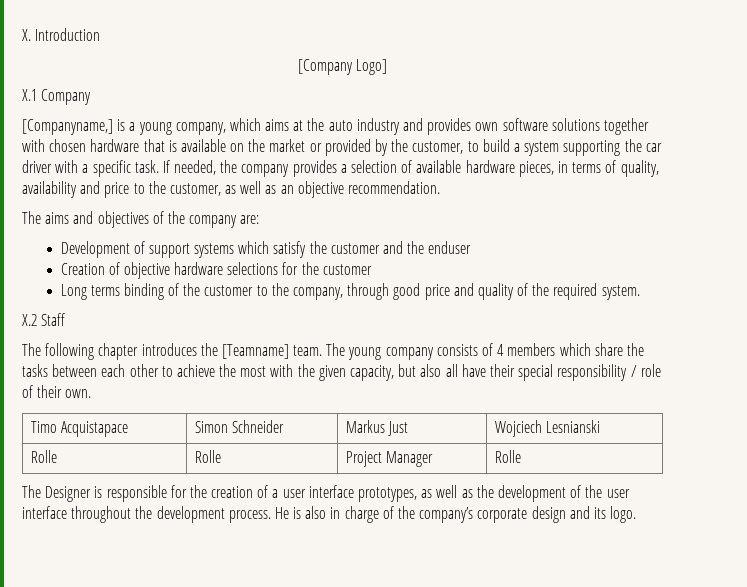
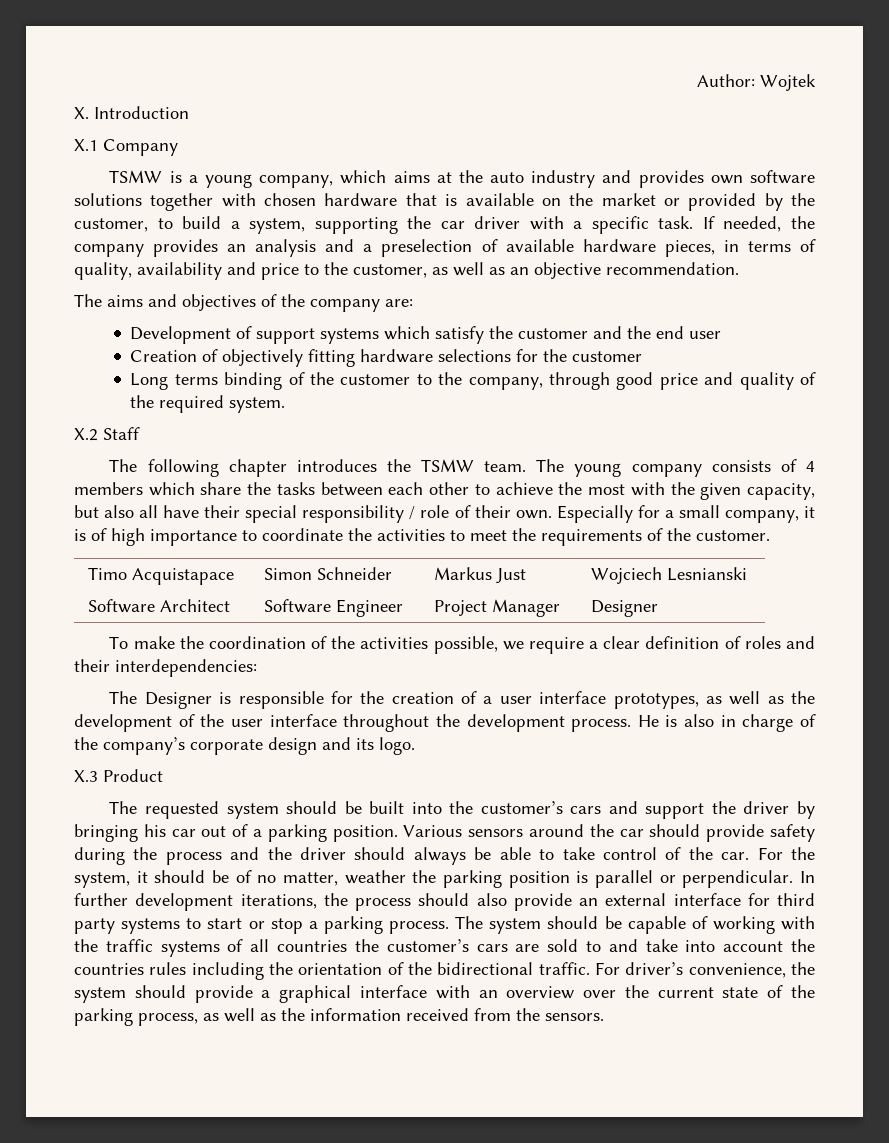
(22, 35) none -> [697,74,816,91] Author: Wojtek //
[297,59,388,75] // [Company Logo] -> (189, 112) none
[22,119,113,135] [Companyname,] -> [109,170,163,183] TSMW
[524,141,560,156] system -> [249,218,306,234] system,
[340,160,398,173] a selection -> [227,239,473,257] an analysis and a preselection
[428,241,472,254] enduser -> [656,326,722,339] end user
[123,262,170,279] objective -> [222,349,356,367] objectively fitting
[221,344,289,359] [Teamname] -> [421,459,475,472] TSMW
(92, 393) none -> [556,505,815,523] [74,528,770,546] Especially for a small company, it is of high importance to coordinate the activities to meet the requirements of the customer.
[31,450,58,463] [195,450,222,463] [346,451,434,467] [495,450,522,463] Rolle | Rolle | Project Manager | Rolle -> [88,599,231,613] [264,599,404,617] [434,599,561,617] [591,600,659,617] [109,636,816,654] [74,659,257,677] Software Architect | Software Engineer | Project Manager | Designer // To make the coordination of the activities possible, we require a clear definition of roles and their interdependencies:
(637, 514) none -> [74,769,163,782] [109,801,815,819] [74,824,815,842] [74,847,815,865] [74,870,815,888] [74,893,815,911] [74,916,815,934] [74,939,815,957] [74,962,816,980] [74,985,816,1003] [74,1008,604,1026] // X.3 Product // The requested system should be built into the customer’s cars and support the driver by bringing his car out of a parking position. Various sensors around the car should provide safety during the process and the driver should always be able to take control of the car. For the system, it should be of no matter, weather the parking position is parallel or perpendicular. In further development iterations, the process should also provide an external interface for third party systems to start or stop a parking process. The system should be capable of working with the traffic systems of all countries the customer’s cars are sold to and take into account the countries rules including the orientation of the bidirectional traffic. For driver’s convenience, the system should provide a graphical interface with an overview over the current state of the parking process, as well as the information received from the sensors.

